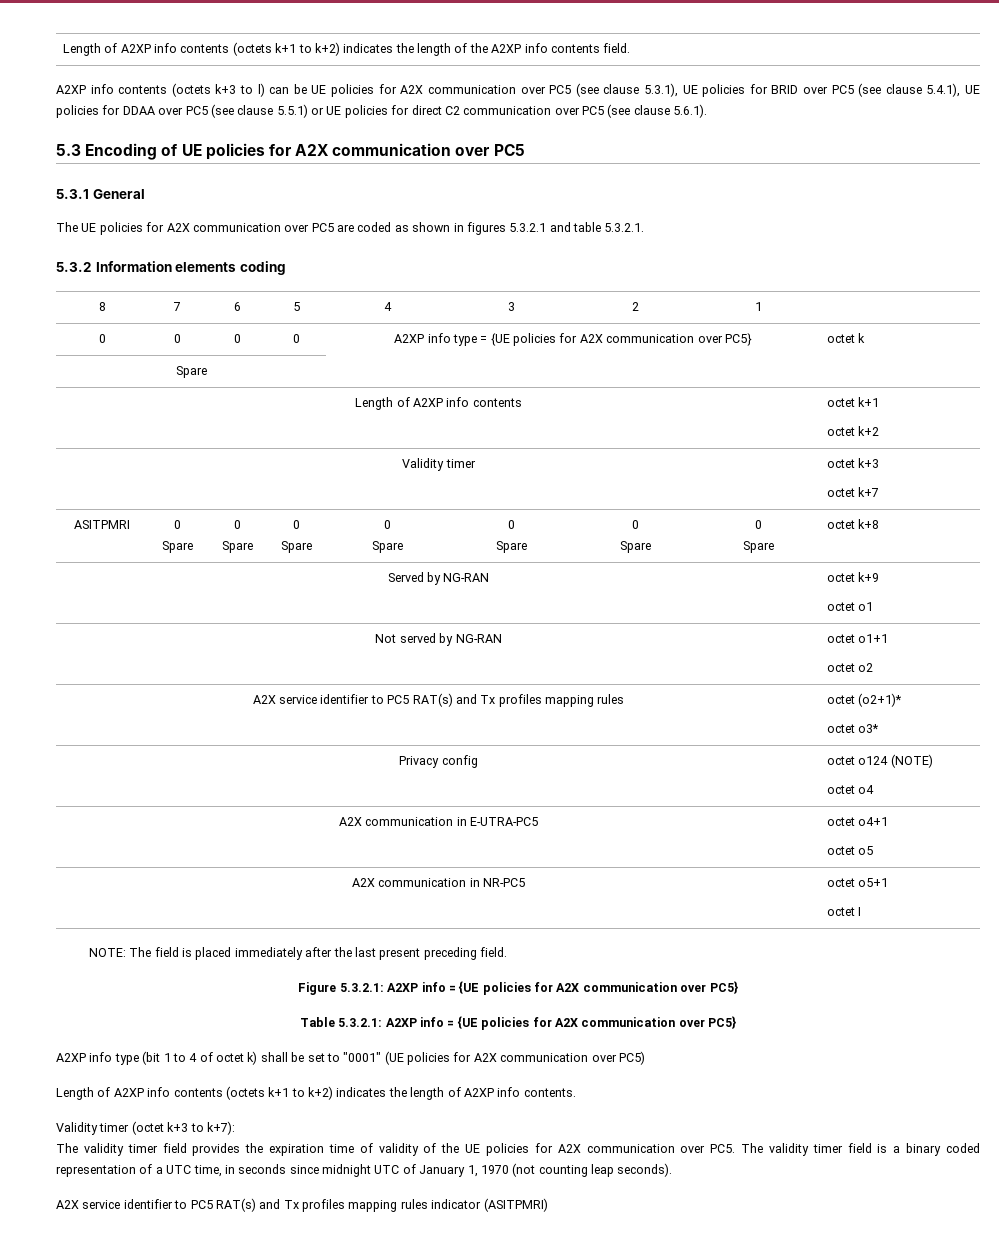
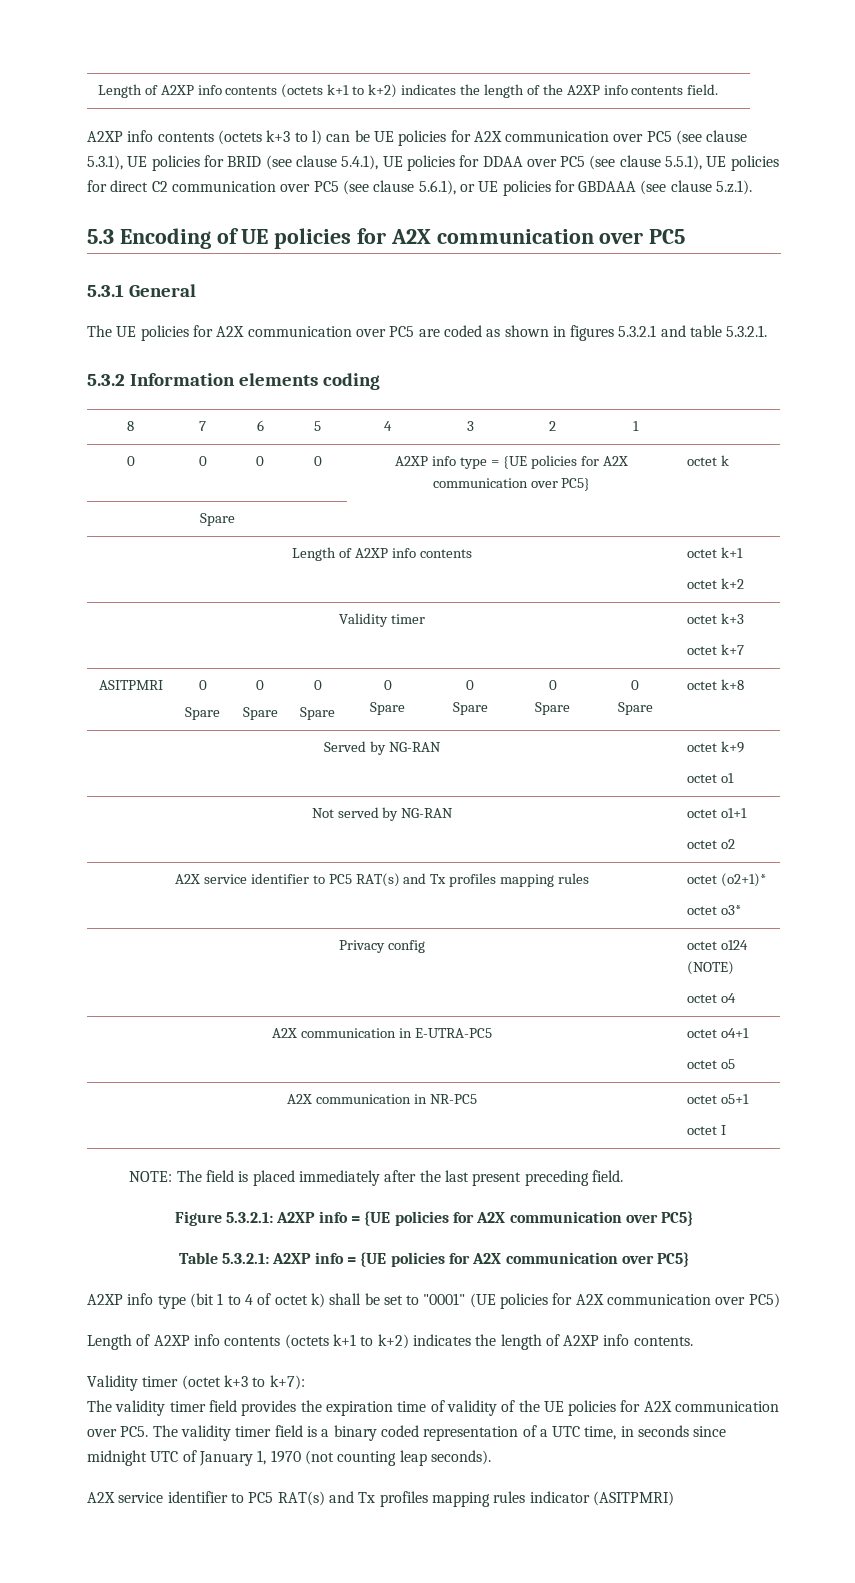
[802,85,854,94] over PC5 -> (262, 161) none
[276,104,324,118] 5.5.1) or -> [665,155,703,170] 5.5.1),
[673,104,708,118] 5.6.1). -> [418,180,753,196] 5.6.1), or UE policies for GBDAAA (see clause 5.z.1).

